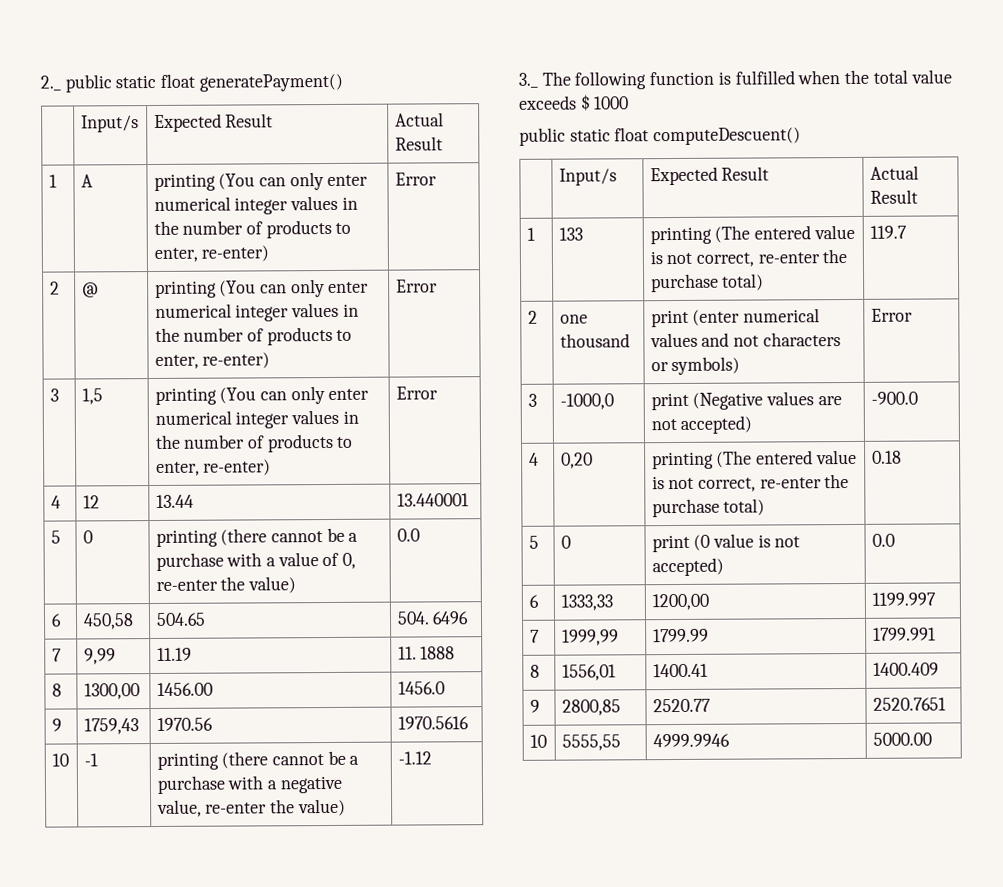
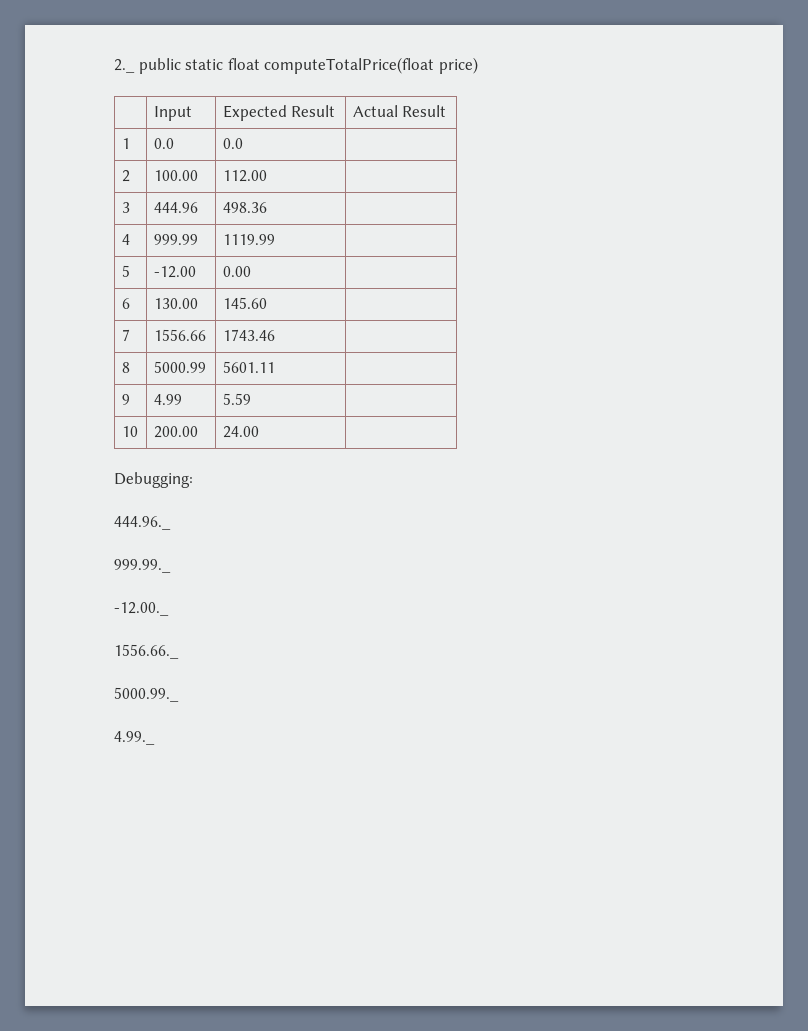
[198,73,343,92] [80,115,139,133] [153,113,274,133] [394,112,444,127] [394,136,443,151] [48,174,57,188] [80,174,93,188] [153,172,369,191] [153,195,358,215] [153,219,352,239] [153,245,270,262] [394,172,437,186] [49,281,60,295] [81,282,99,298] [154,279,370,298] [154,302,359,322] [154,326,353,346] [154,352,271,369] [395,279,438,293] [49,388,59,402] [81,388,103,405] [154,386,370,405] [154,409,359,429] [154,433,354,453] [155,459,272,476] [395,386,438,400] [50,495,61,509] [82,495,100,509] [155,494,194,508] [396,493,469,507] [50,530,61,544] [82,530,93,544] [155,527,359,547] [155,552,357,571] [155,576,297,594] [396,528,420,542] [50,613,62,627] [82,613,134,630] [155,612,206,626] [396,611,470,625] [51,648,62,662] [83,648,116,665] [156,647,192,661] [397,646,456,660] [51,683,62,697] [83,683,140,700] [156,682,213,696] [397,681,445,695] [51,718,62,732] [83,718,139,735] [156,717,213,731] [397,716,469,730] [51,753,69,767] [83,753,98,767] [156,750,360,770] [156,775,343,794] [156,798,346,817] [397,751,432,765] [518,69,952,90] [518,94,630,111] [519,127,802,146] [558,168,617,186] [649,166,770,186] [869,165,919,180] [869,189,918,204] [526,227,535,241] [558,227,583,241] [649,224,855,245] [649,249,848,267] [650,273,765,293] [869,225,907,239] [527,310,538,324] [559,314,588,324] [559,333,630,348] [650,308,821,328] [649,332,841,348] [650,356,741,376] [870,308,913,322] [527,393,537,407] [559,393,614,410] [650,391,842,411] [650,415,753,434] [870,391,918,405] [528,452,539,466] [560,452,593,469] [651,449,857,470] [651,473,850,492] [651,498,766,518] [871,450,902,464] [528,535,539,549] [560,535,571,549] [651,533,801,553] [651,557,724,577] [871,533,895,547] [528,594,539,608] [560,594,613,611] [651,593,709,611] [871,592,936,606] [529,629,540,643] [561,629,619,646] [652,628,709,643] [872,627,936,641] [529,664,540,678] [561,664,616,681] [652,663,708,678] [872,662,939,676] [529,699,540,713] [561,699,621,716] [652,698,711,713] [872,697,946,711] [529,734,547,748] [561,734,621,751] [652,733,730,748] [872,732,932,746] generatePayment() // | Input/s | Expected Result | Actual Result // 1 | A | printing (You can only enter numerical integer values in the number of products to enter, re-enter) | Error // 2 | @ | printing (You can only enter numerical integer values in the number of products to enter, re-enter) | Error // 3 | 1,5 | printing (You can only enter numerical integer values in the number of products to enter, re-enter) | Error // 4 | 12 | 13.44 | 13.440001 // 5 | 0 | printing (there cannot be a purchase with a value of 0, re-enter the value) | 0.0 // 6 | 450,58 | 504.65 | 504. 6496 // 7 | 9,99 | 11.19 | 11. 1888 // 8 | 1300,00 | 1456.00 | 1456.0 // 9 | 1759,43 | 1970.56 | 1970.5616 // 10 | -1 | printing (there cannot be a purchase with a negative value, re-enter the value) | -1.12 // 3._ The following function is fulfilled when the total value exceeds $ 1000 // public static float computeDescuent() // | Input/s | Expected Result | Actual Result // 1 | 133 | printing (The entered value is not correct, re-enter the purchase total) | 119.7 // 2 | one thousand | print (enter numerical values and not characters or symbols) | Error // 3 | -1000,0 | print (Negative values are not accepted) | -900.0 // 4 | 0,20 | printing (The entered value is not correct, re-enter the purchase total) | 0.18 // 5 | 0 | print (0 value is not accepted) | 0.0 // 6 | 1333,33 | 1200,00 | 1199.997 // 7 | 1999,99 | 1799.99 | 1799.991 // 8 | 1556,01 | 1400.41 | 1400.409 // 9 | 2800,85 | 2520.77 | 2520.7651 // 10 | 5555,55 | 4999.9946 | 5000.00 -> [264,57,478,74] [153,106,192,121] [222,105,336,121] [352,105,447,117] [121,138,130,149] [153,138,174,149] [222,138,243,149] [121,170,130,182] [153,170,198,181] [222,170,267,182] [121,202,130,213] [153,202,198,213] [222,202,267,213] [121,234,130,245] [153,234,198,245] [222,234,275,245] [121,265,130,277] [153,266,196,278] [222,266,251,277] [121,298,130,309] [153,298,198,309] [222,297,267,309] [121,329,130,341] [153,329,206,341] [222,329,275,341] [121,362,130,373] [153,361,206,373] [222,361,275,373] [121,394,130,405] [153,394,182,405] [222,393,251,405] [121,426,138,437] [153,426,198,438] [222,426,259,438] [114,472,193,488] [114,516,171,530] [114,559,171,573] [114,602,169,616] [114,644,179,659] [114,687,179,702] [114,731,155,745] computeTotalPrice(float price) // | Input | Expected Result | Actual Result // 1 | 0.0 | 0.0 | // 2 | 100.00 | 112.00 | // 3 | 444.96 | 498.36 | // 4 | 999.99 | 1119.99 | // 5 | -12.00 | 0.00 | // 6 | 130.00 | 145.60 | // 7 | 1556.66 | 1743.46 | // 8 | 5000.99 | 5601.11 | // 9 | 4.99 | 5.59 | // 10 | 200.00 | 24.00 | // Debugging: // 444.96._ // 999.99._ // -12.00._ // 1556.66._ // 5000.99._ // 4.99._

